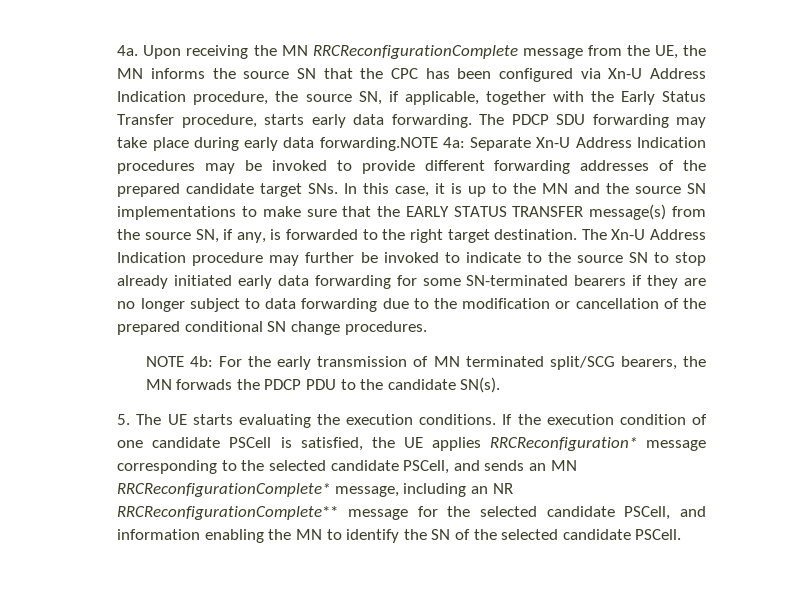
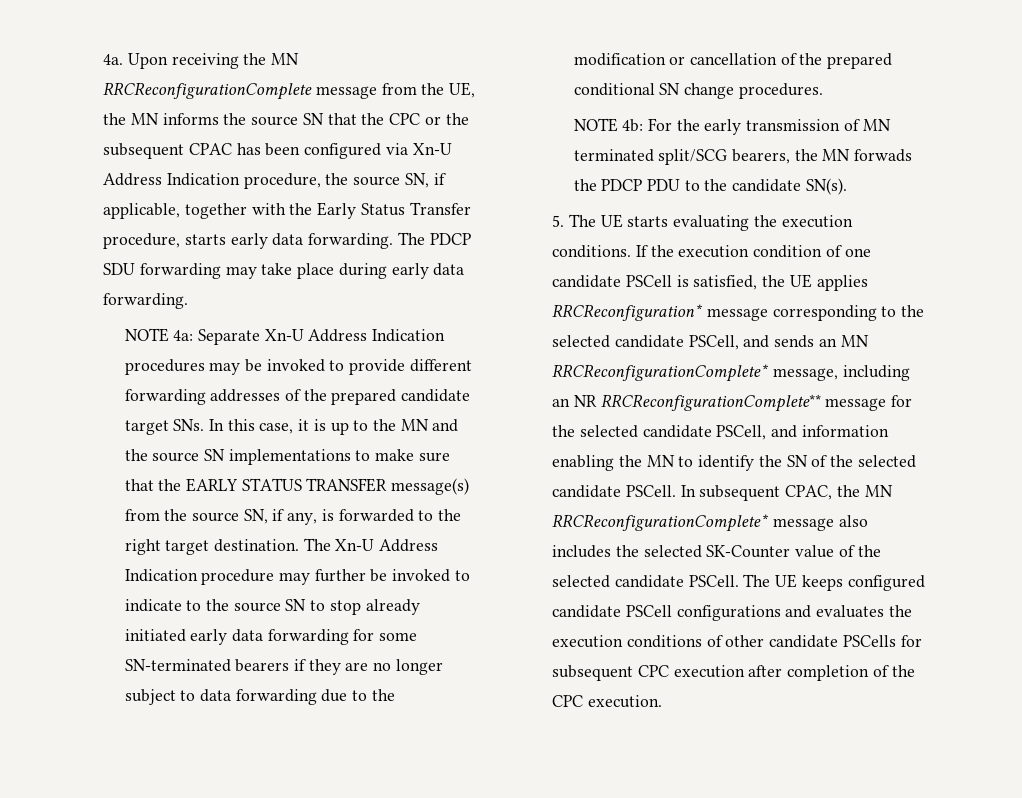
(418, 73) none -> [424,113,469,125] [103,143,232,159] or the subsequent CPAC
[319,137,438,151] forwarding.NOTE -> [103,293,189,309] [124,328,169,342] forwarding. // NOTE
(682, 534) none -> [680,485,893,501] [552,514,868,532] [552,545,881,558] [552,574,925,591] [552,605,912,621] [552,635,922,648] [552,665,915,681] [552,695,662,708] In subsequent CPAC, the MN RRCReconfigurationComplete* message also includes the selected SK-Counter value of the selected candidate PSCell. The UE keeps configured candidate PSCell configurations and evaluates the execution conditions of other candidate PSCells for subsequent CPC execution after completion of the CPC execution.

